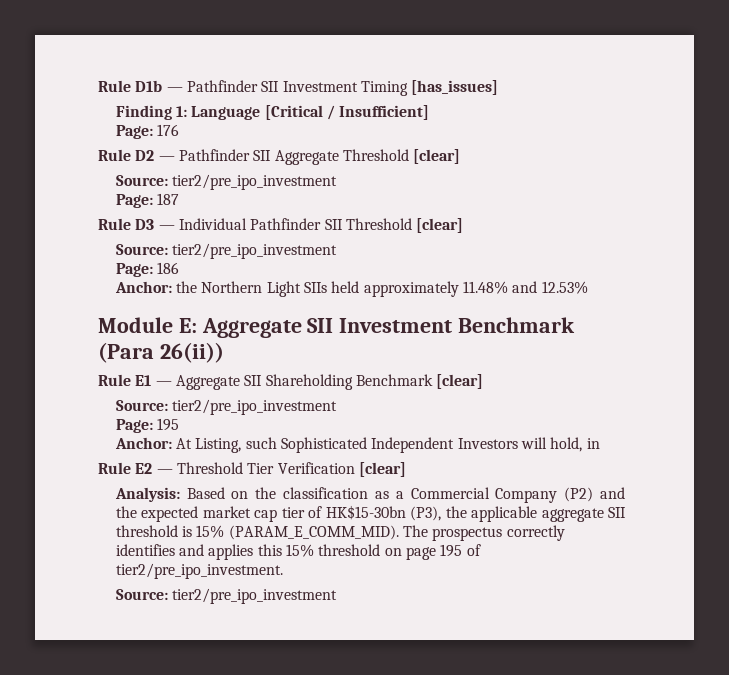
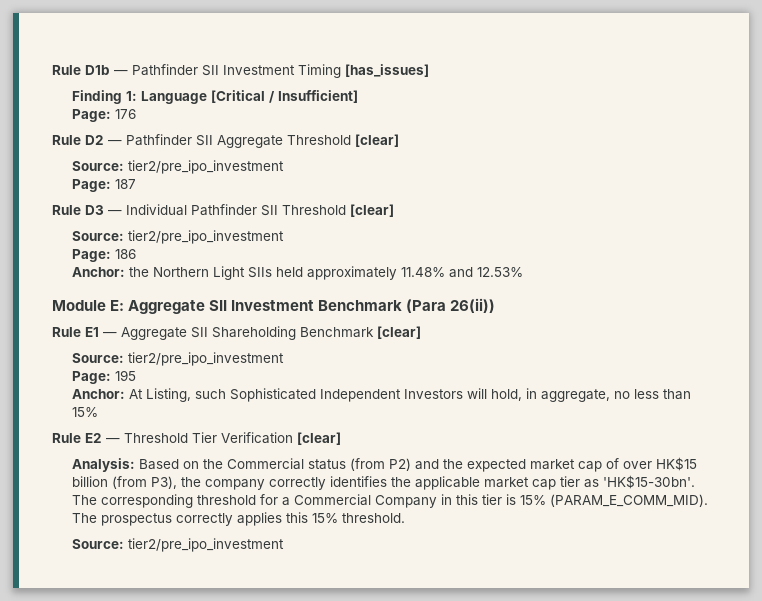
(600, 443) none -> [540,389,691,402] [71,407,98,417] aggregate, no less than 15%
[283,487,594,503] classification as a Commercial Company (P2) -> [226,458,411,471] Commercial status (from P2)
[281,505,627,522] [115,525,178,537] tier of HK$15-30bn (P3), the applicable aggregate SII threshold -> [605,457,697,471] [71,475,695,490] [71,494,502,508] of over HK$15 billion (from P3), the company correctly identifies the applicable market cap tier as 'HK$15-30bn'. The corresponding threshold for a Commercial Company in this tier
[115,544,205,556] identifies and -> (233, 519) none
[318,544,481,560] [115,563,283,579] threshold on page 195 of tier2/pre_ipo_investment. -> [341,513,405,523] threshold.

